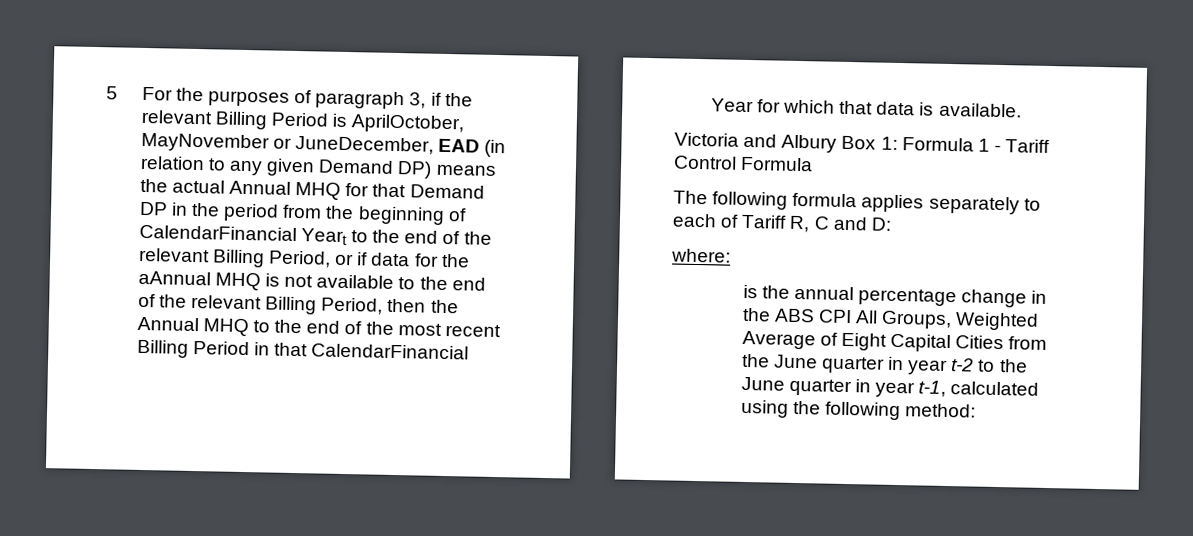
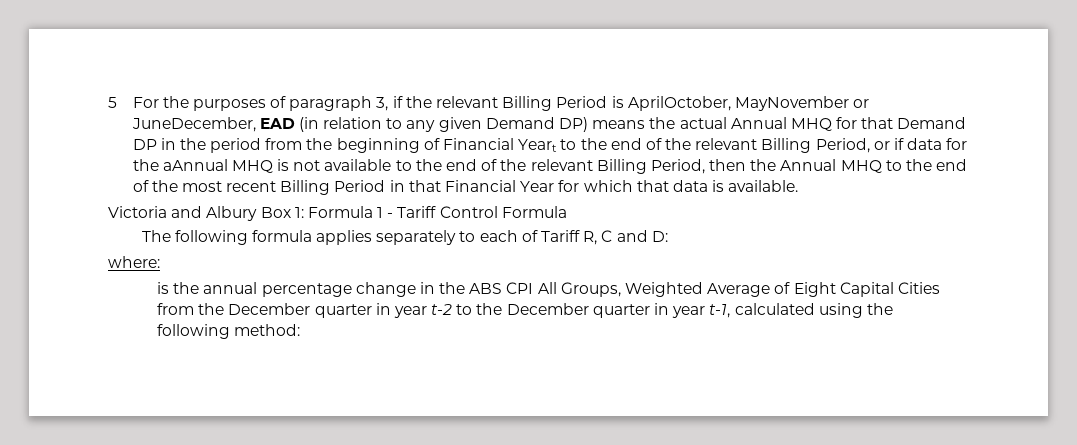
[138,224,297,242] CalendarFinancial -> [442,138,514,150] Financial
[311,343,470,360] CalendarFinancial -> [444,180,516,192] Financial
[773,354,818,369] June -> [228,303,311,315] December
[740,376,785,391] June -> [506,303,589,315] December

